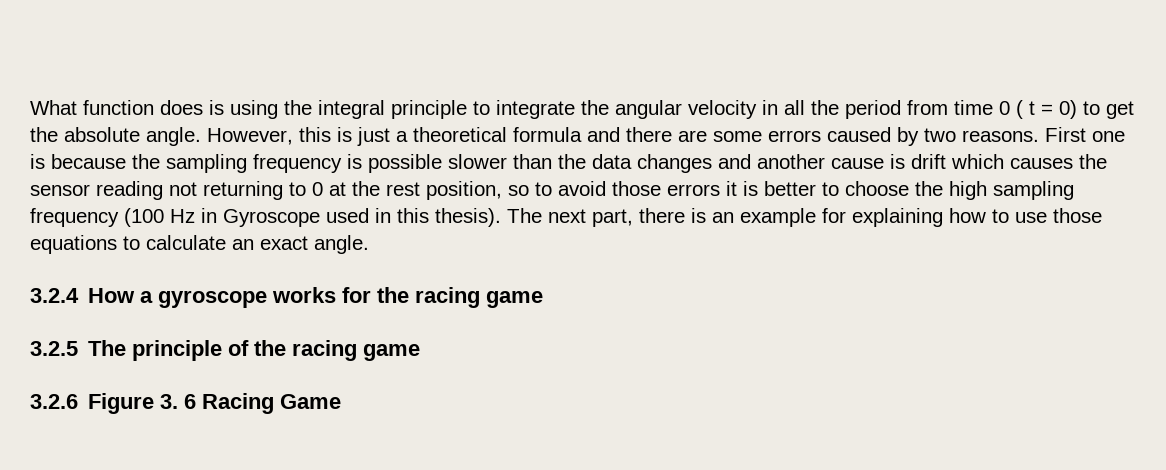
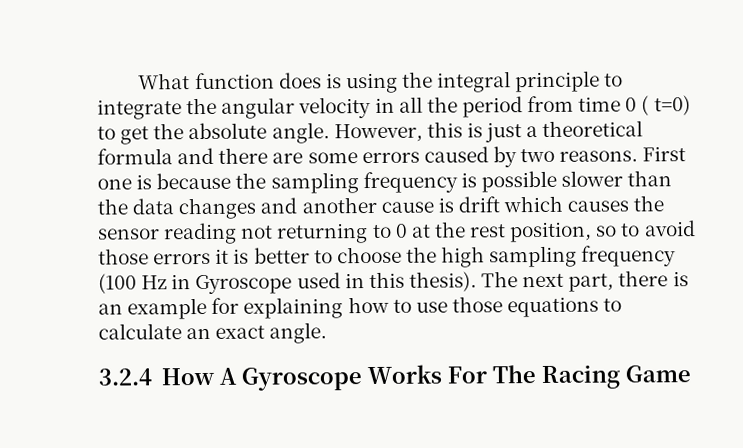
[1029,100,1077,119] t = 0) -> [653,95,691,116] t=0)
[140,287,544,308] [30,340,421,361] [30,393,197,414] a gyroscope works for the racing game // 3.2.5 The principle of the racing game // 3.2.6 Figure 3. 6 -> [218,364,536,391] A Gyroscope Works For The

